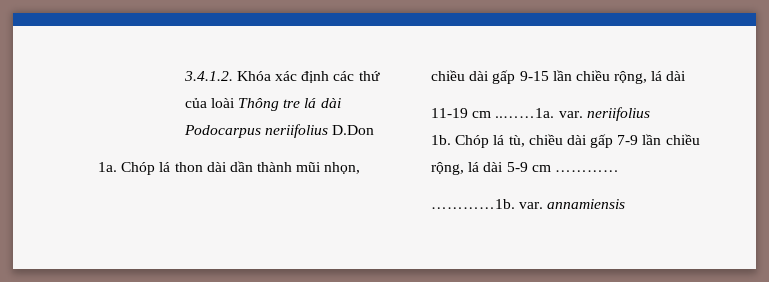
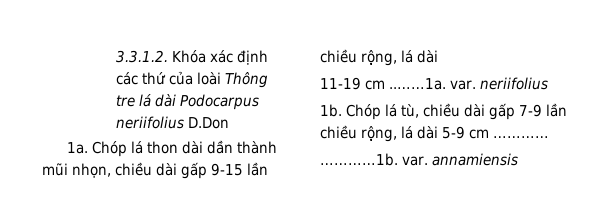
[183,71,233,81] 3.4.1.2. -> [116,50,169,63] 3.3.1.2.

